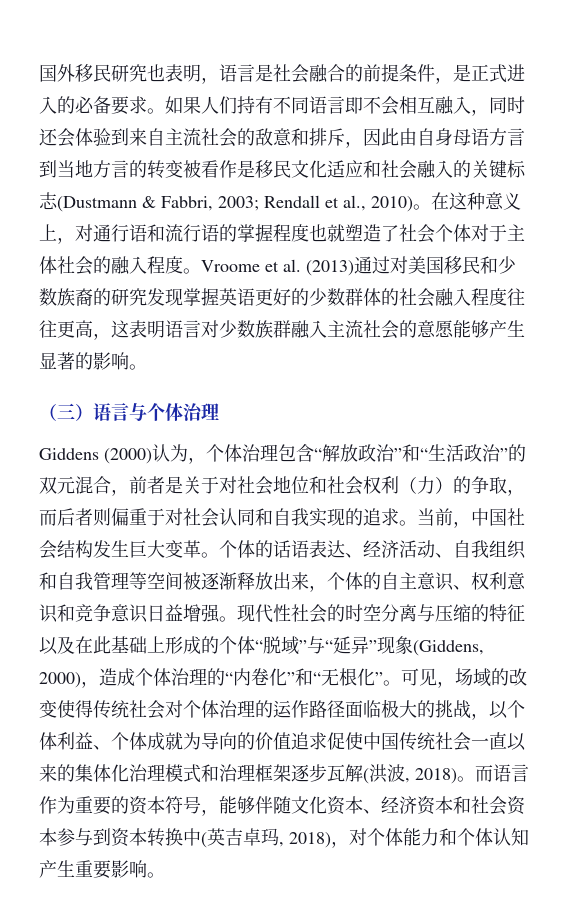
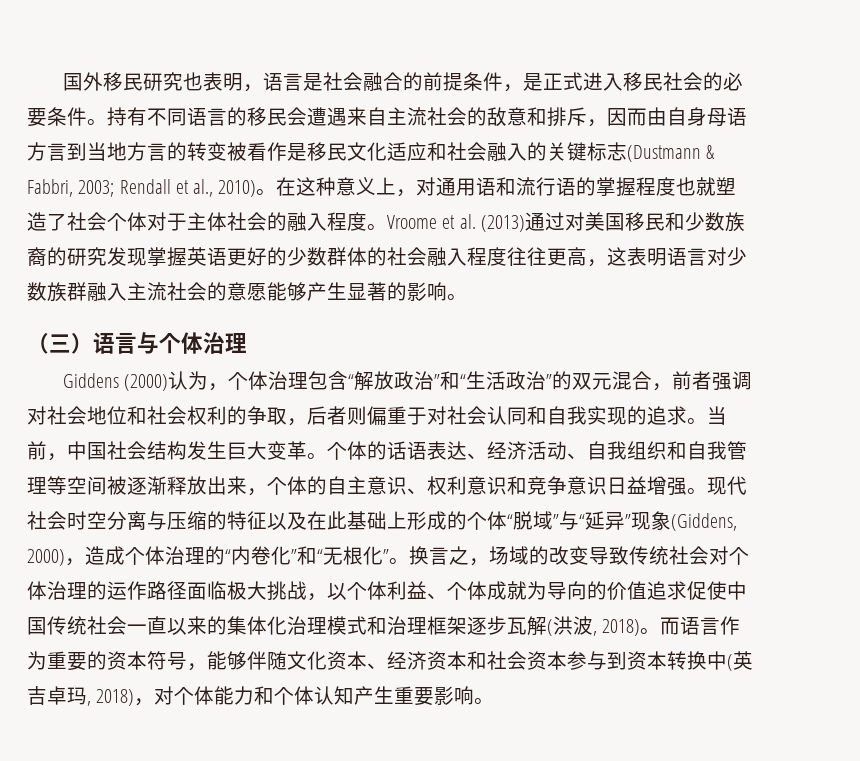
[57,96,525,116] [39,128,129,147] 的必备要求。如果人们持有不同语言即不会相互融入，同时还会体验到 -> [622,72,743,91] [27,107,347,127] 移民社会的必要条件。持有不同语言的移民会遭遇
[381,128,399,146] 此 -> [627,108,647,126] 而
[111,224,129,242] 行 -> [456,178,477,196] 用
[165,476,219,494] 是关于 -> [712,371,753,391] 强调
[399,476,453,494] （力） -> (227, 415) none
[39,509,57,526] 而 -> (307, 422) none
[273,604,345,623] 性社会的 -> [27,511,67,530] 社会
[401,668,437,686] 可见 -> [409,546,469,565] 换言之
[57,700,93,718] 使得 -> [589,546,629,565] 导致
[417,700,435,718] 的 -> (267, 590) none

